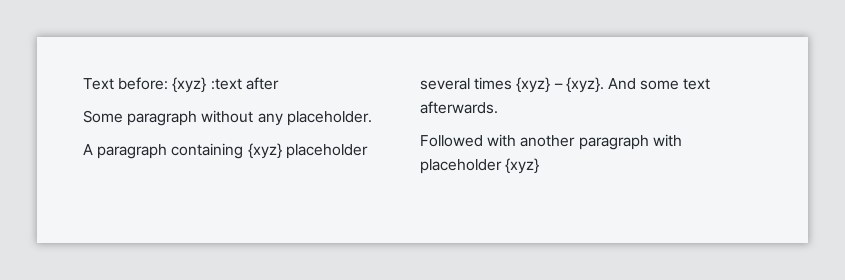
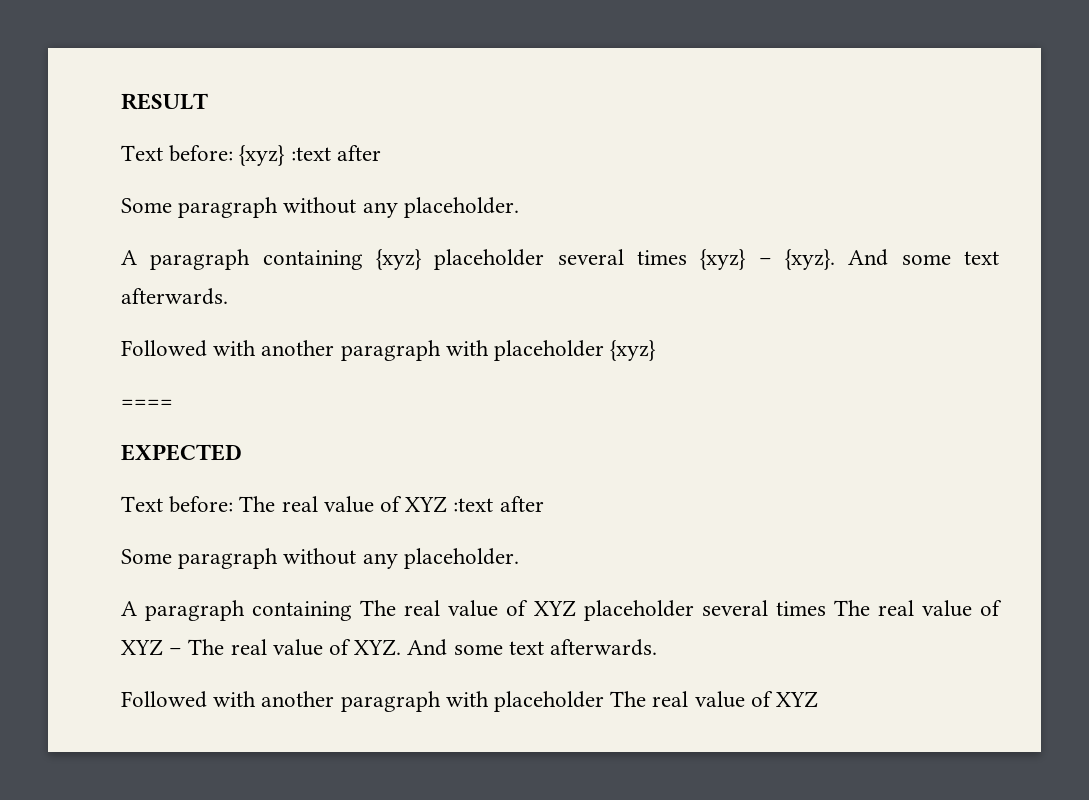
(83, 84) none -> [121,93,208,110] RESULT //
(540, 166) none -> [121,399,173,408] [121,444,242,461] [121,496,544,513] [121,548,519,569] [121,600,1002,621] [121,639,658,656] [121,691,819,712] // ==== // EXPECTED // Text before: The real value of XYZ :text after // Some paragraph without any placeholder. // A paragraph containing The real value of XYZ placeholder several times The real value of XYZ – The real value of XYZ. And some text afterwards. // Followed with another paragraph with placeholder The real value of XYZ

